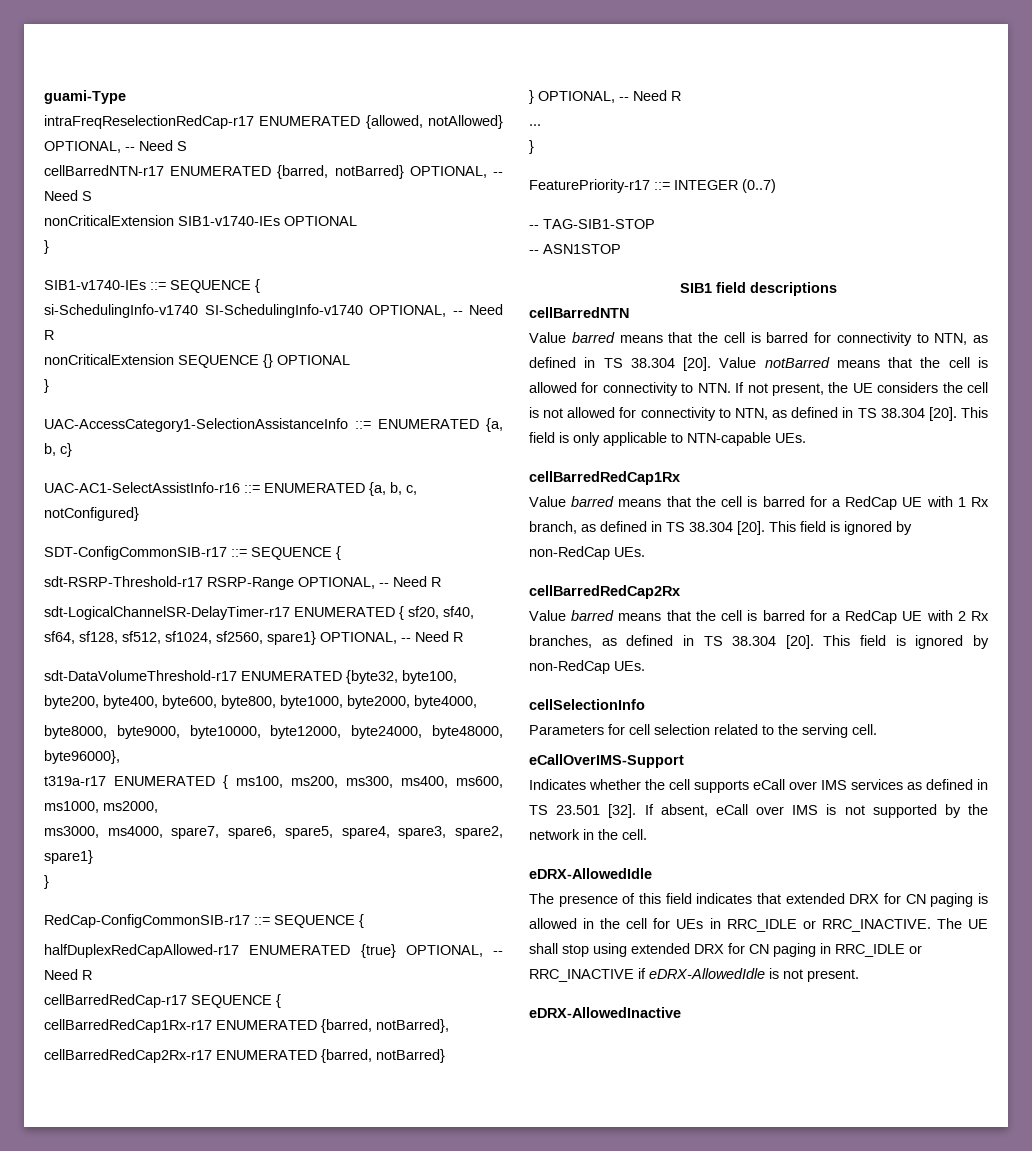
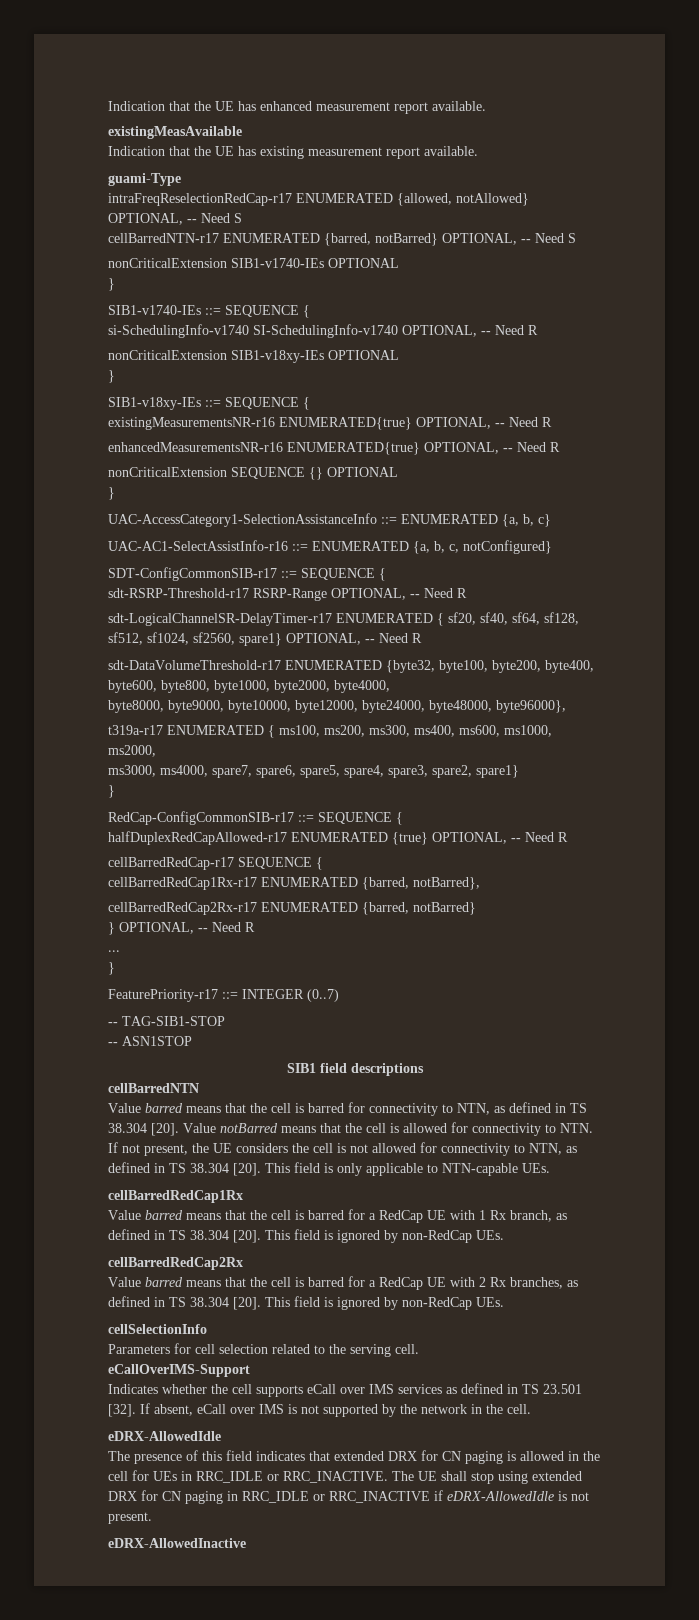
(44, 97) none -> [108,101,486,114] [108,126,242,139] [108,146,478,159] Indication that the UE has enhanced measurement report available. // existingMeasAvailable // Indication that the UE has existing measurement report available. //
(54, 335) none -> [108,350,399,363] [108,370,115,383] [108,397,310,410] [108,417,552,430] [108,442,560,455] // nonCriticalExtension SIB1-v18xy-IEs OPTIONAL // } // SIB1-v18xy-IEs ::= SEQUENCE { // existingMeasurementsNR-r16 ENUMERATED{true} OPTIONAL, -- Need R // enhancedMeasurementsNR-r16 ENUMERATED{true} OPTIONAL, -- Need R

